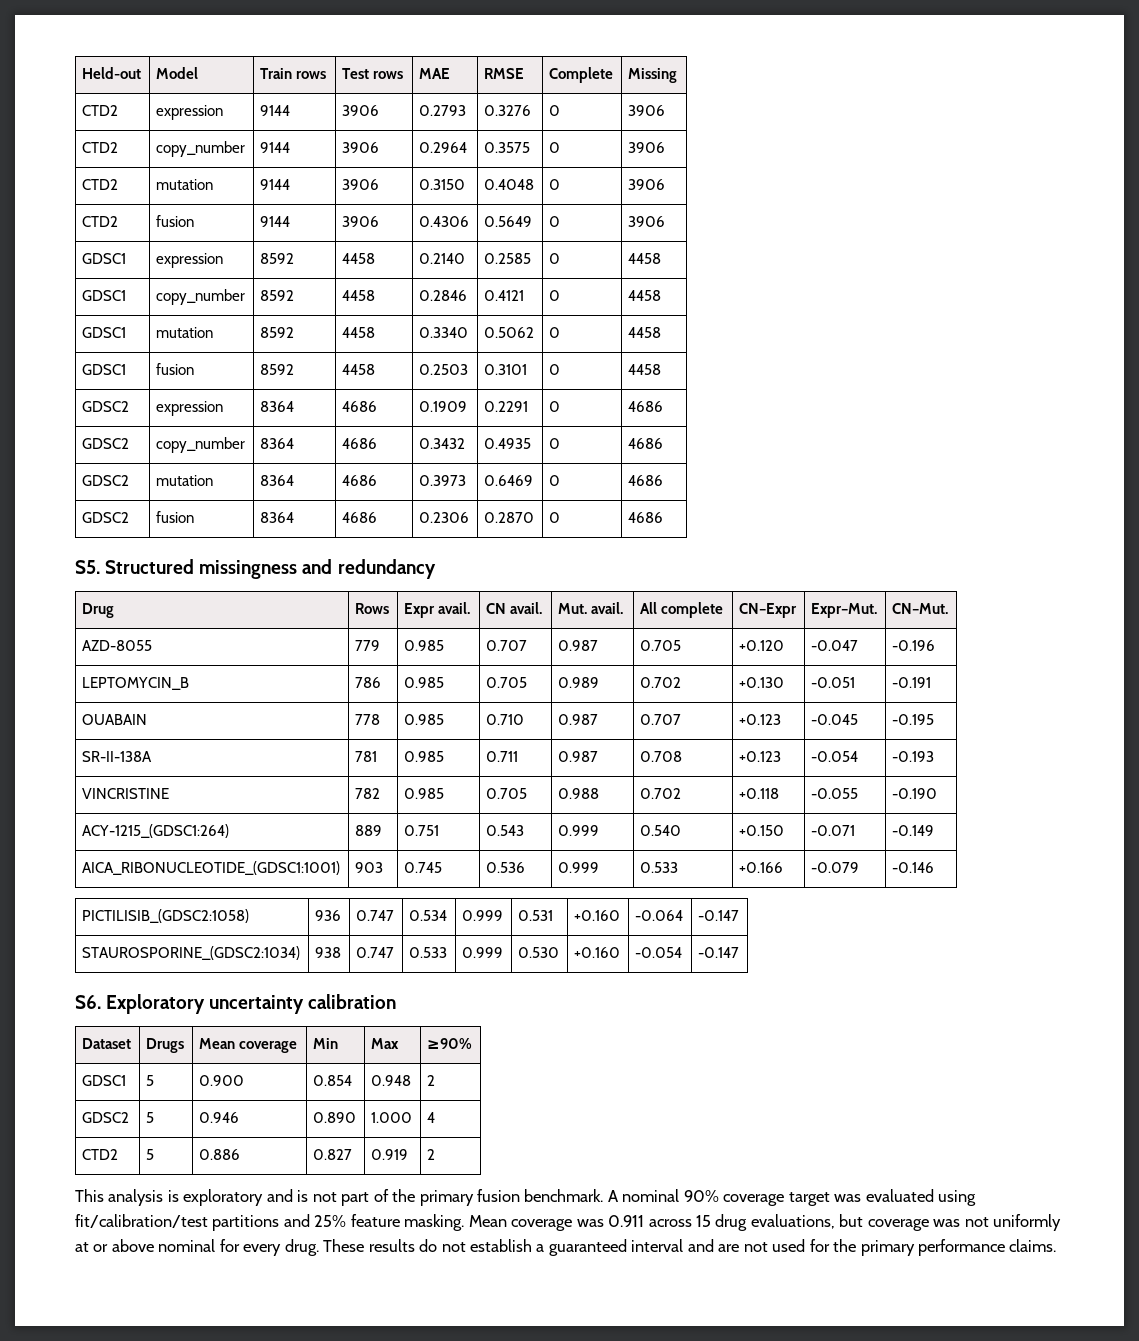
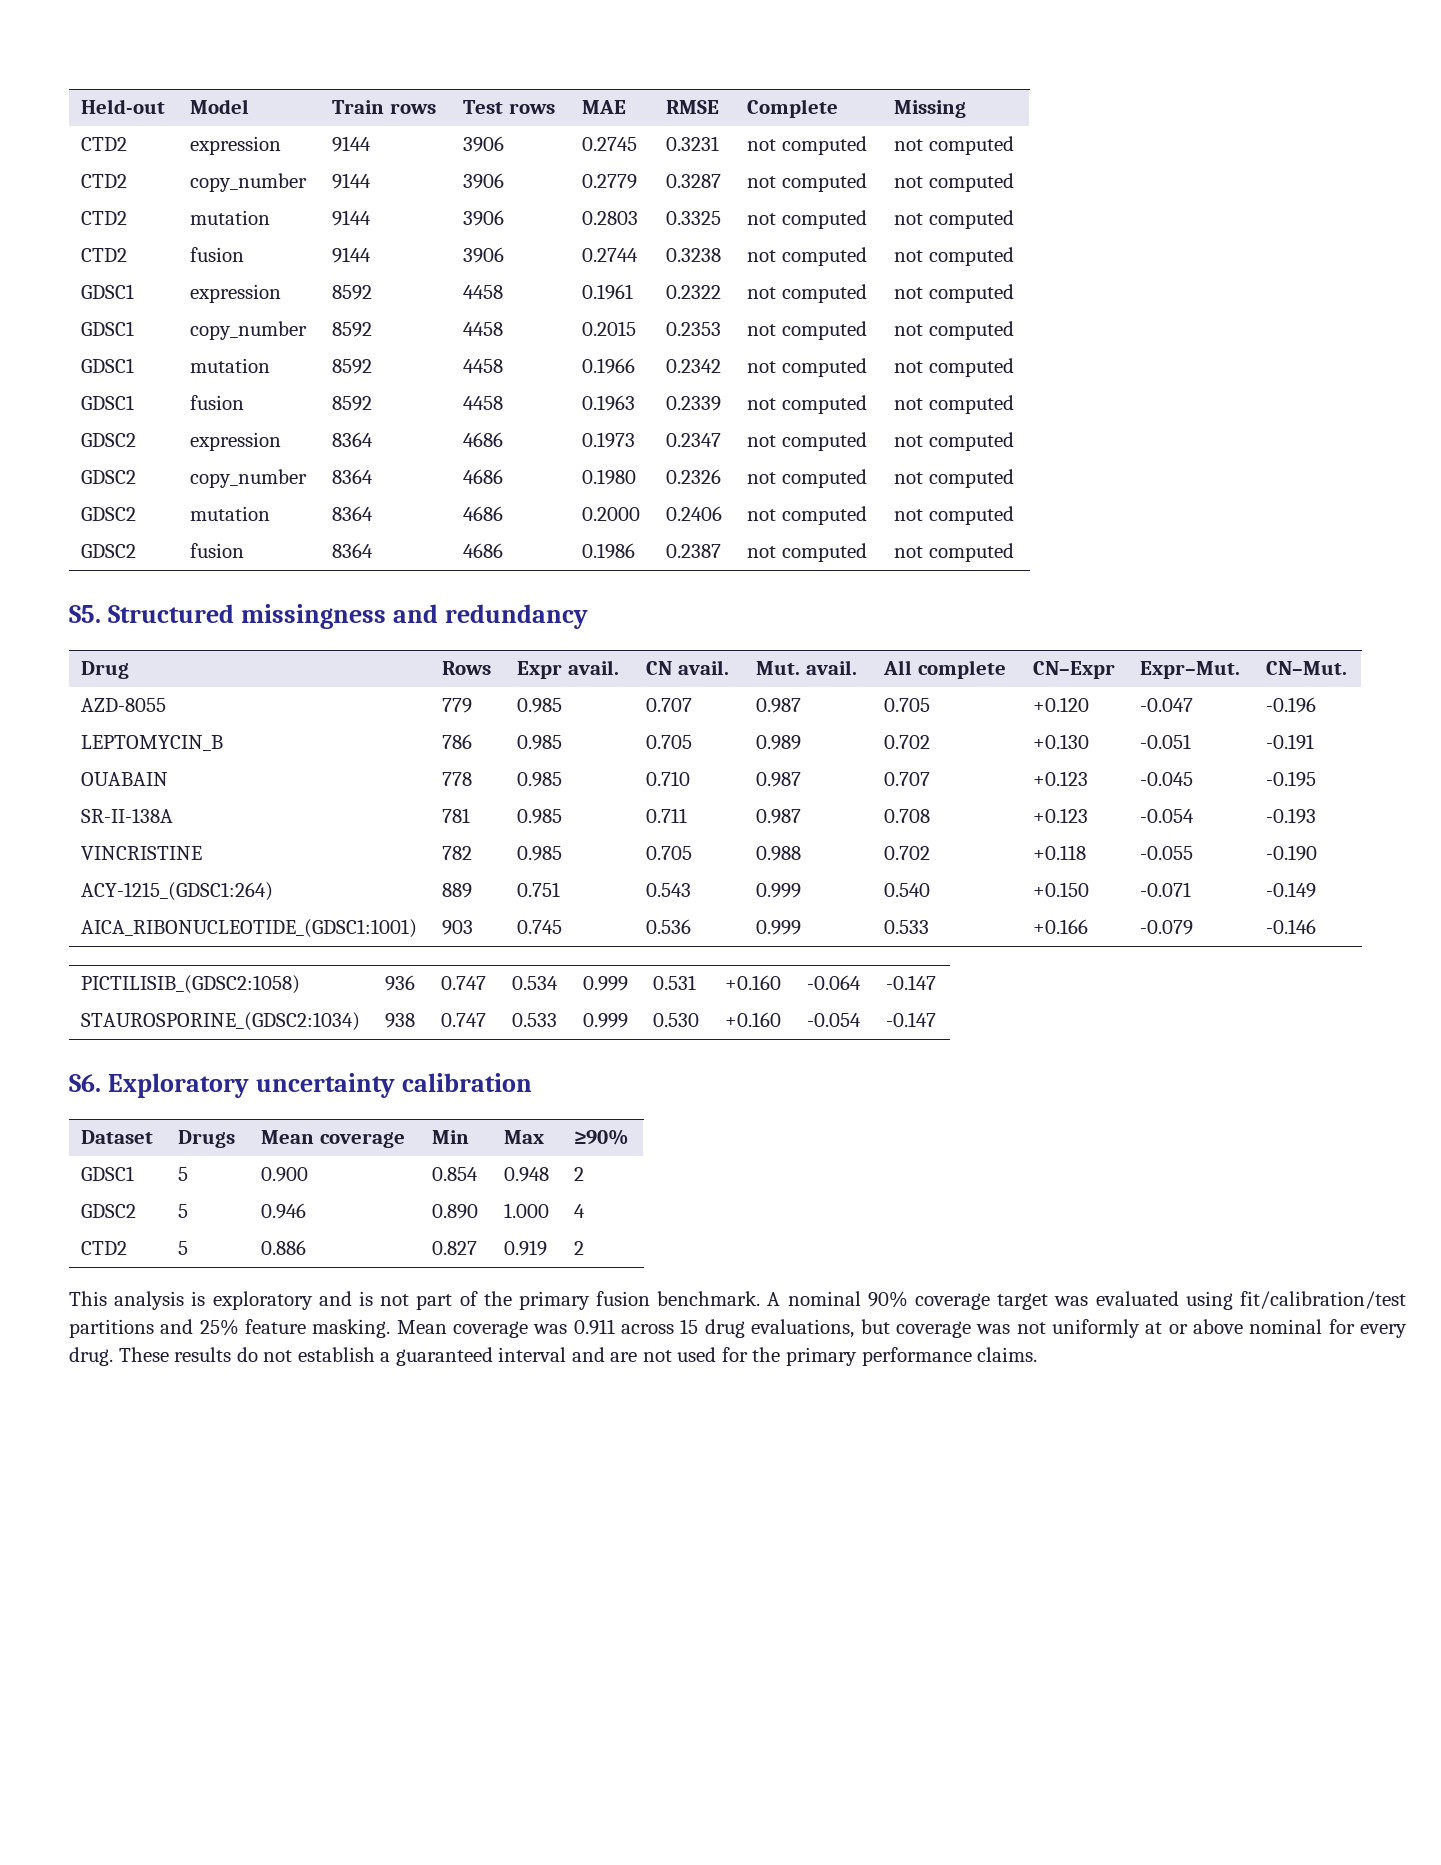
[419,105,467,116] [484,105,532,116] [549,105,561,116] [628,105,666,116] [82,142,119,153] [156,141,246,157] [260,142,291,153] [342,142,380,153] [419,142,468,153] [484,142,531,153] [549,142,561,153] [628,142,666,153] [82,179,119,190] [156,179,214,190] [260,179,291,190] [342,179,380,190] [419,179,466,190] [484,179,535,190] [549,179,561,190] [628,179,666,190] [82,216,119,227] [156,215,195,227] [260,216,291,227] [342,216,380,227] [419,216,470,227] [484,216,533,227] [549,216,561,227] [628,216,666,227] [82,253,127,264] [156,253,224,268] [260,253,295,264] [342,253,376,264] [419,253,466,264] [484,253,532,264] [549,253,561,264] [628,253,662,264] [82,290,127,301] [156,289,246,305] [260,290,295,301] [342,290,376,301] [419,290,468,301] [484,290,525,301] [549,290,561,301] [628,290,662,301] [82,327,127,338] [156,327,214,338] [260,327,295,338] [342,327,376,338] [419,327,469,338] [484,327,535,338] [549,327,561,338] [628,327,662,338] [82,364,127,375] [156,363,195,375] [260,364,295,375] [342,364,376,375] [419,364,469,375] [484,364,528,375] [549,364,561,375] [628,364,662,375] [82,401,130,412] [156,401,224,416] [260,401,295,412] [342,401,378,412] [419,401,468,412] [484,401,529,412] [549,401,561,412] [628,401,664,412] [82,438,130,449] [156,437,246,453] [260,438,295,449] [342,438,378,449] [419,438,466,449] [484,438,532,449] [549,438,561,449] [628,438,664,449] [82,475,130,486] [156,475,214,486] [260,475,295,486] [342,475,378,486] [419,475,467,486] [484,475,534,486] [549,475,561,486] [628,475,664,486] [82,512,130,523] [156,511,195,523] [260,512,295,523] [342,512,378,523] [419,512,470,523] [484,512,535,523] [549,512,561,523] [628,512,664,523] 0.2793 | 0.3276 | 0 | 3906 // CTD2 | copy_number | 9144 | 3906 | 0.2964 | 0.3575 | 0 | 3906 // CTD2 | mutation | 9144 | 3906 | 0.3150 | 0.4048 | 0 | 3906 // CTD2 | fusion | 9144 | 3906 | 0.4306 | 0.5649 | 0 | 3906 // GDSC1 | expression | 8592 | 4458 | 0.2140 | 0.2585 | 0 | 4458 // GDSC1 | copy_number | 8592 | 4458 | 0.2846 | 0.4121 | 0 | 4458 // GDSC1 | mutation | 8592 | 4458 | 0.3340 | 0.5062 | 0 | 4458 // GDSC1 | fusion | 8592 | 4458 | 0.2503 | 0.3101 | 0 | 4458 // GDSC2 | expression | 8364 | 4686 | 0.1909 | 0.2291 | 0 | 4686 // GDSC2 | copy_number | 8364 | 4686 | 0.3432 | 0.4935 | 0 | 4686 // GDSC2 | mutation | 8364 | 4686 | 0.3973 | 0.6469 | 0 | 4686 // GDSC2 | fusion | 8364 | 4686 | 0.2306 | 0.2870 | 0 | 4686 -> [582,137,638,151] [666,136,720,151] [747,136,867,155] [894,136,1014,155] [81,174,128,188] [190,173,308,192] [332,173,372,189] [463,173,505,189] [582,174,638,189] [666,174,722,188] [747,173,867,192] [894,173,1014,192] [81,211,128,225] [190,210,271,225] [332,210,372,226] [463,210,505,226] [582,211,639,225] [666,211,722,225] [747,210,867,229] [894,210,1014,229] [81,248,128,262] [190,247,245,262] [332,247,372,263] [463,247,505,263] [582,248,639,262] [666,248,722,262] [747,247,867,266] [894,247,1014,266] [81,284,135,299] [190,284,282,303] [332,285,373,300] [463,285,504,299] [582,284,634,300] [666,285,722,299] [747,284,867,303] [894,284,1014,303] [81,321,135,336] [190,321,308,340] [332,322,373,337] [463,322,504,336] [582,321,637,336] [666,322,722,336] [747,321,867,340] [894,321,1014,340] [81,358,135,373] [190,358,271,373] [332,359,373,374] [463,359,504,373] [582,358,636,374] [666,359,722,373] [747,358,867,377] [894,358,1014,377] [81,395,135,410] [190,395,245,410] [332,396,373,411] [463,396,504,410] [582,395,636,411] [666,396,722,411] [747,395,867,414] [894,395,1014,414] [81,433,137,447] [190,432,282,451] [332,432,374,447] [463,432,504,447] [582,432,636,448] [666,433,722,447] [747,432,867,451] [894,432,1014,451] [81,470,137,484] [190,469,308,488] [332,469,374,484] [463,469,504,484] [582,469,637,485] [666,469,722,484] [747,469,867,488] [894,469,1014,488] [81,507,137,521] [190,506,271,521] [332,506,374,521] [463,506,504,521] [582,507,641,521] [666,506,723,521] [747,506,867,525] [894,506,1014,525] [81,544,137,558] [190,543,245,558] [332,543,374,558] [463,543,504,558] [582,543,636,559] [666,544,722,558] [747,543,867,562] [894,543,1014,562] 0.2745 | 0.3231 | not computed | not computed // CTD2 | copy_number | 9144 | 3906 | 0.2779 | 0.3287 | not computed | not computed // CTD2 | mutation | 9144 | 3906 | 0.2803 | 0.3325 | not computed | not computed // CTD2 | fusion | 9144 | 3906 | 0.2744 | 0.3238 | not computed | not computed // GDSC1 | expression | 8592 | 4458 | 0.1961 | 0.2322 | not computed | not computed // GDSC1 | copy_number | 8592 | 4458 | 0.2015 | 0.2353 | not computed | not computed // GDSC1 | mutation | 8592 | 4458 | 0.1966 | 0.2342 | not computed | not computed // GDSC1 | fusion | 8592 | 4458 | 0.1963 | 0.2339 | not computed | not computed // GDSC2 | expression | 8364 | 4686 | 0.1973 | 0.2347 | not computed | not computed // GDSC2 | copy_number | 8364 | 4686 | 0.1980 | 0.2326 | not computed | not computed // GDSC2 | mutation | 8364 | 4686 | 0.2000 | 0.2406 | not computed | not computed // GDSC2 | fusion | 8364 | 4686 | 0.1986 | 0.2387 | not computed | not computed

